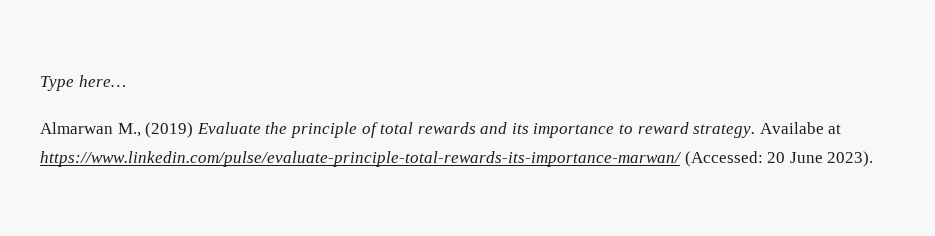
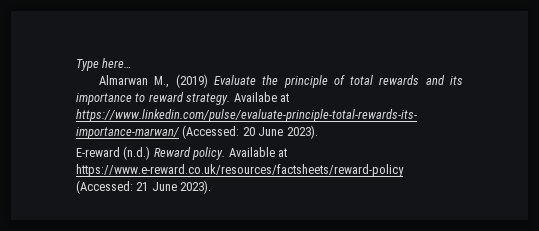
(874, 159) none -> [76,146,287,160] [76,164,404,177] [76,180,212,194] // E-reward (n.d.) Reward policy. Available at https://www.e-reward.co.uk/resources/factsheets/reward-policy (Accessed: 21 June 2023).

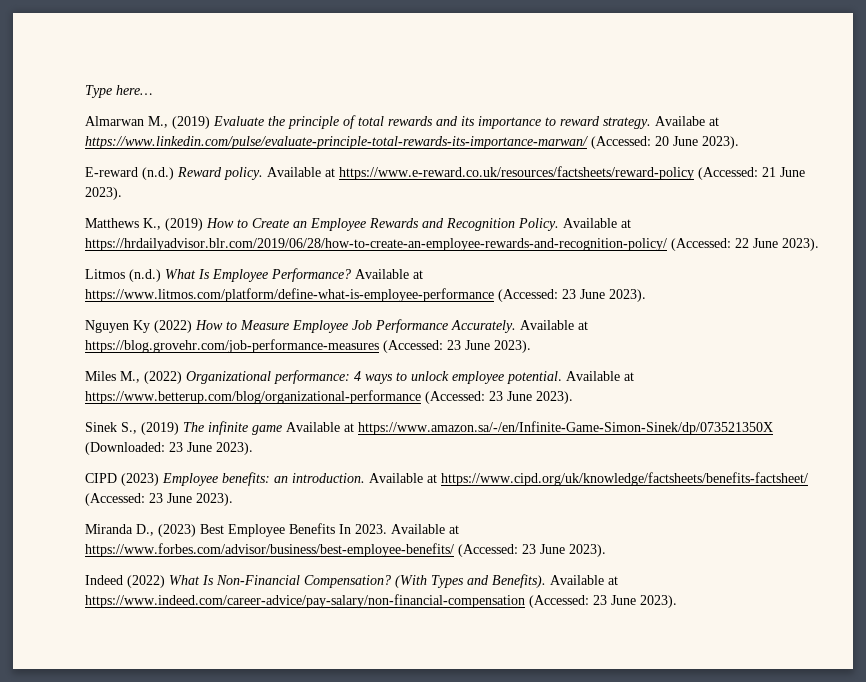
(212, 187) none -> [85,218,631,231] [85,238,819,251] [85,268,423,282] [85,288,646,302] [85,319,588,333] [85,339,531,353] [85,370,634,384] [85,390,573,404] [85,421,773,435] [85,442,253,455] [85,472,808,486] [85,493,233,506] [85,523,459,537] [85,543,606,557] [85,574,618,588] [85,594,677,608] // Matthews K., (2019) How to Create an Employee Rewards and Recognition Policy. Available at https://hrdailyadvisor.blr.com/2019/06/28/how-to-create-an-employee-rewards-and-recognition-policy/ (Accessed: 22 June 2023). // Litmos (n.d.) What Is Employee Performance? Available at https://www.litmos.com/platform/define-what-is-employee-performance (Accessed: 23 June 2023). // Nguyen Ky (2022) How to Measure Employee Job Performance Accurately. Available at https://blog.grovehr.com/job-performance-measures (Accessed: 23 June 2023). // Miles M., (2022) Organizational performance: 4 ways to unlock employee potential. Available at https://www.betterup.com/blog/organizational-performance (Accessed: 23 June 2023). // Sinek S., (2019) The infinite game Available at https://www.amazon.sa/-/en/Infinite-Game-Simon-Sinek/dp/073521350X (Downloaded: 23 June 2023). // CIPD (2023) Employee benefits: an introduction. Available at https://www.cipd.org/uk/knowledge/factsheets/benefits-factsheet/ (Accessed: 23 June 2023). // Miranda D., (2023) Best Employee Benefits In 2023. Available at https://www.forbes.com/advisor/business/best-employee-benefits/ (Accessed: 23 June 2023). // Indeed (2022) What Is Non-Financial Compensation? (With Types and Benefits). Available at https://www.indeed.com/career-advice/pay-salary/non-financial-compensation (Accessed: 23 June 2023).

